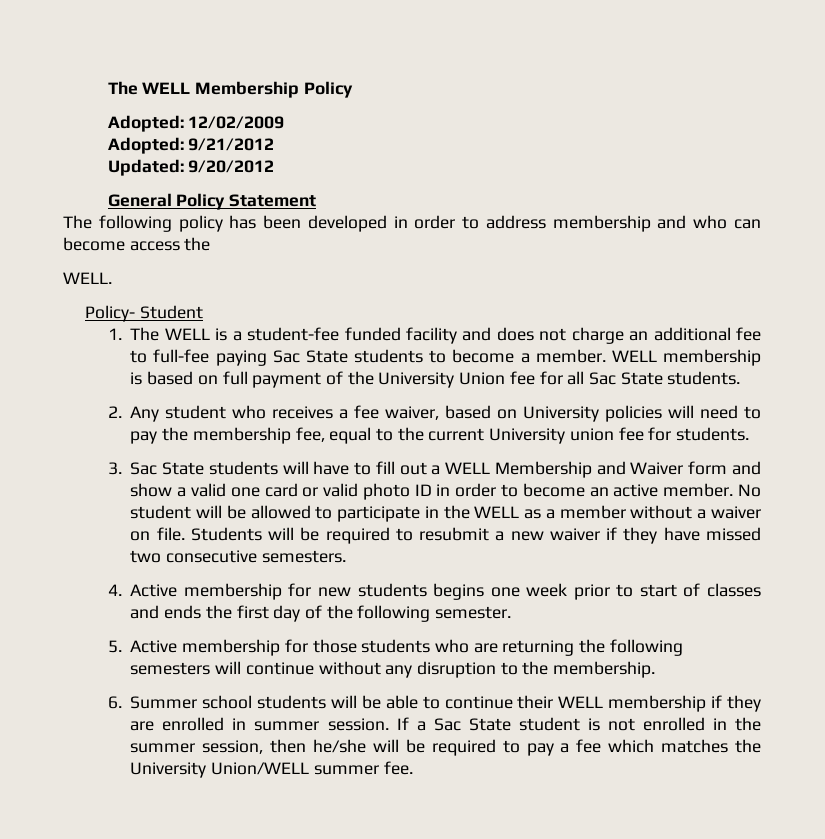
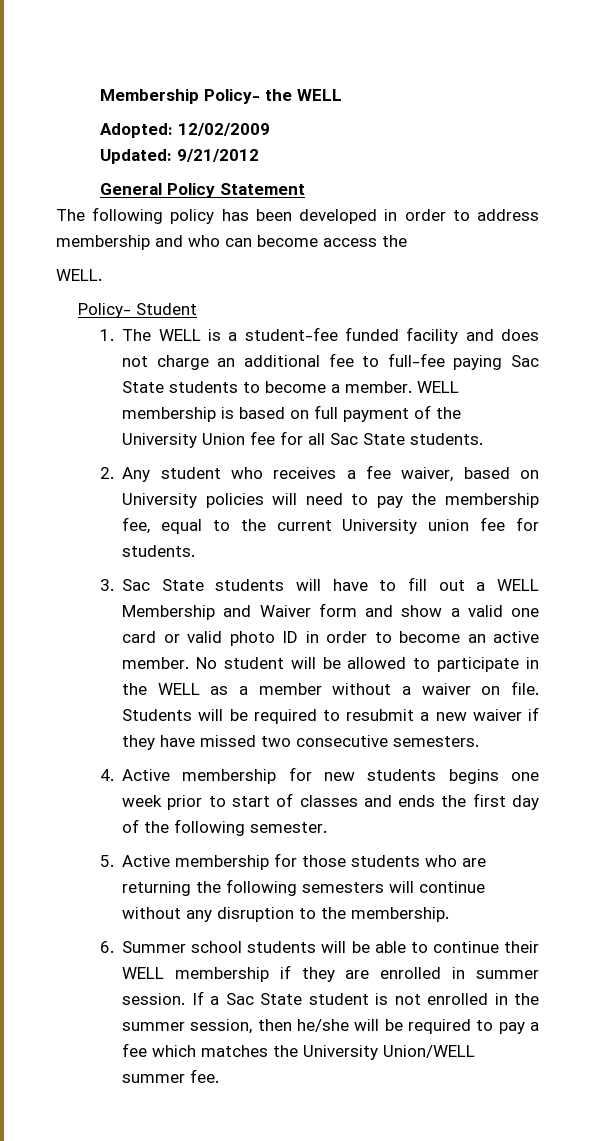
[107,81,353,98] The WELL Membership Policy -> [99,89,342,104] Membership Policy- the WELL
[107,137,184,154] Adopted: -> [99,149,172,164] Updated:
[107,159,275,176] // Updated: 9/20/2012 -> (259, 155) none

